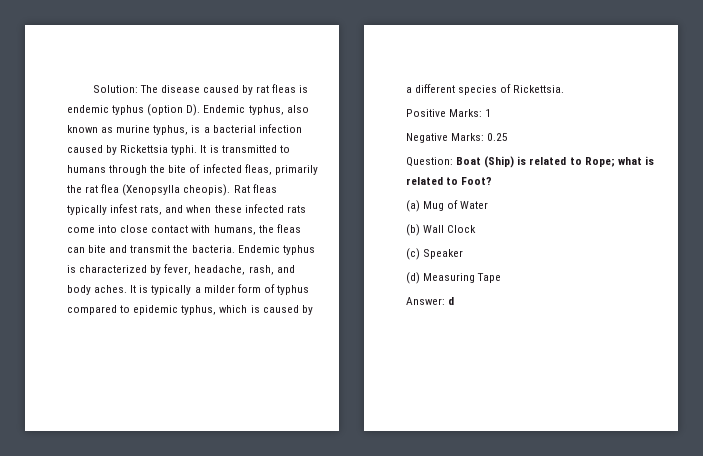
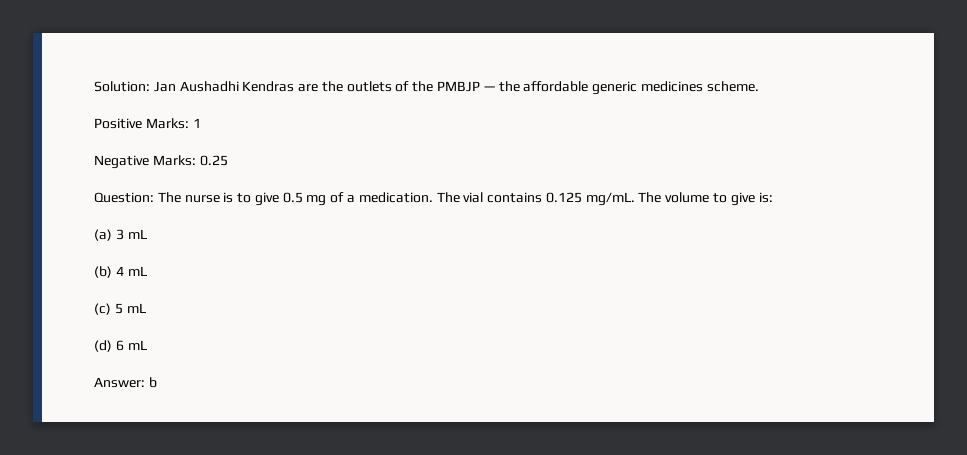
[139,84,309,95] [67,104,309,116] [67,124,302,135] [67,145,290,155] [67,164,318,175] [67,184,277,196] [67,204,306,215] [67,224,301,235] [67,245,315,255] [67,264,295,275] [67,284,309,295] [67,305,313,315] [406,84,565,95] The disease caused by rat fleas is endemic typhus (option D). Endemic typhus, also known as murine typhus, is a bacterial infection caused by Rickettsia typhi. It is transmitted to humans through the bite of infected fleas, primarily the rat flea (Xenopsylla cheopis). Rat fleas typically infest rats, and when these infected rats come into close contact with humans, the fleas can bite and transmit the bacteria. Endemic typhus is characterized by fever, headache, rash, and body aches. It is typically a milder form of typhus compared to epidemic typhus, which is caused by a different species of Rickettsia. -> [153,81,759,95] Jan Aushadhi Kendras are the outlets of the PMBJP — the affordable generic medicines scheme.
[456,156,654,168] [406,177,493,185] [406,200,489,212] Boat (Ship) is related to Rope; what is related to Foot? // (a) Mug of Water -> [157,192,773,206] [94,229,147,241] The nurse is to give 0.5 mg of a medication. The vial contains 0.125 mg/mL. The volume to give is: // (a) 3 mL
[423,225,477,233] Wall Clock -> [115,266,147,276] 4 mL
[423,249,464,259] Speaker -> [114,303,146,314] 5 mL
[423,273,502,283] Measuring Tape -> [115,340,147,351] 6 mL
[448,297,455,305] d -> [148,377,157,388] b

